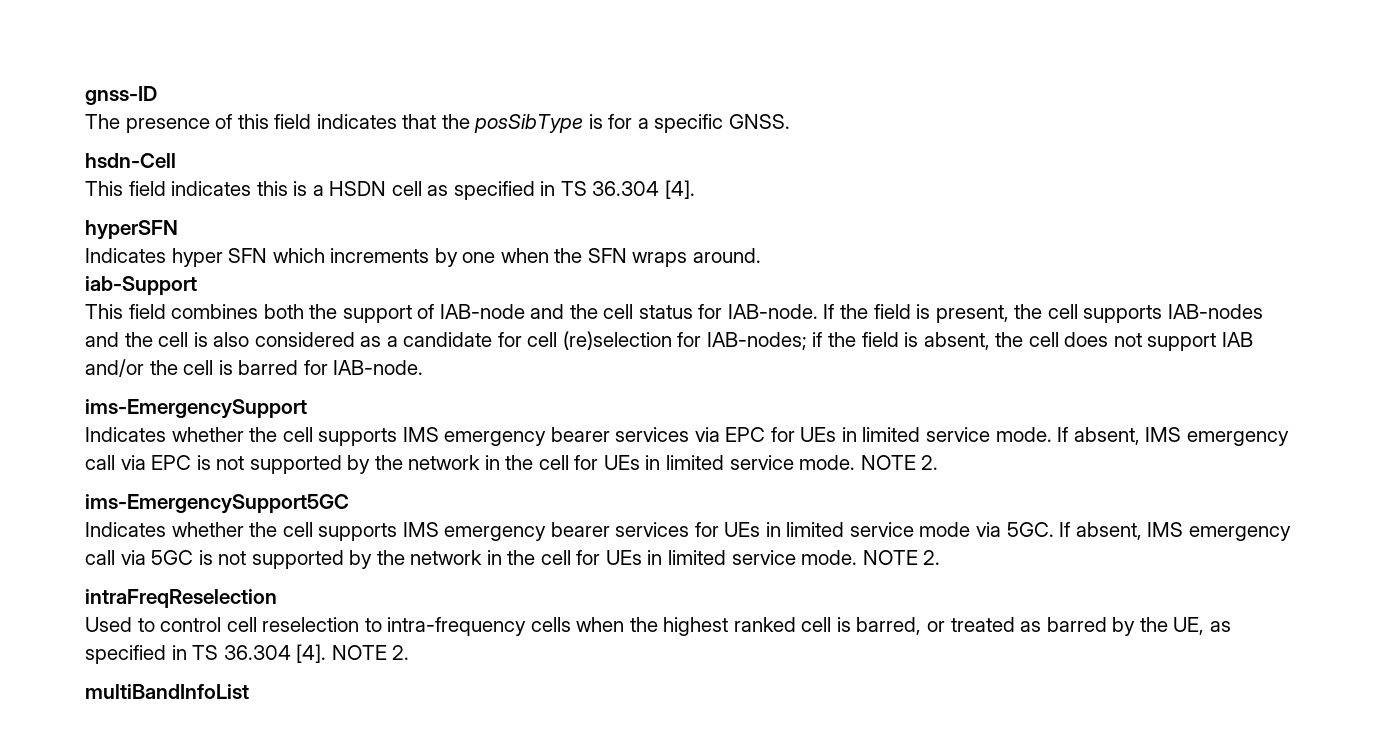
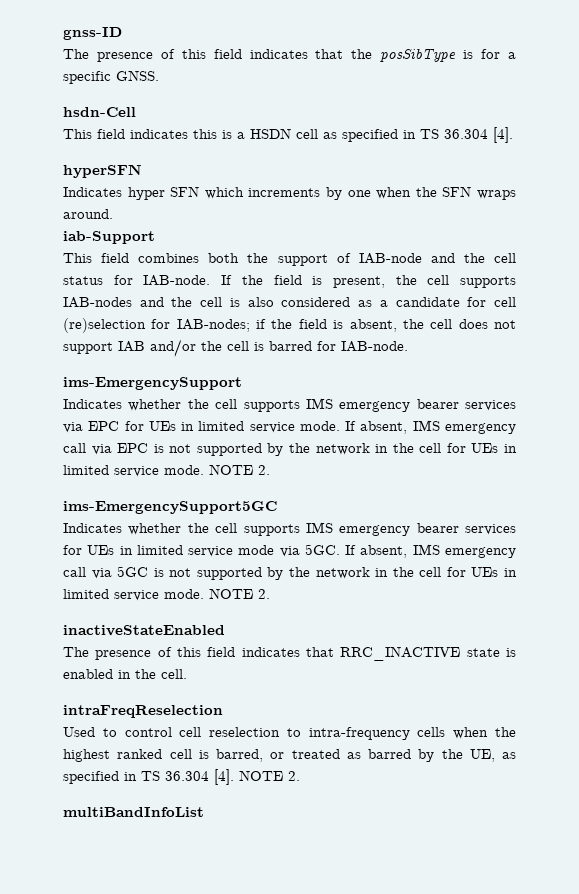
(941, 557) none -> [63,625,225,636] [63,646,516,661] [63,669,187,679] // inactiveStateEnabled // The presence of this field indicates that RRC_INACTIVE state is enabled in the cell.

